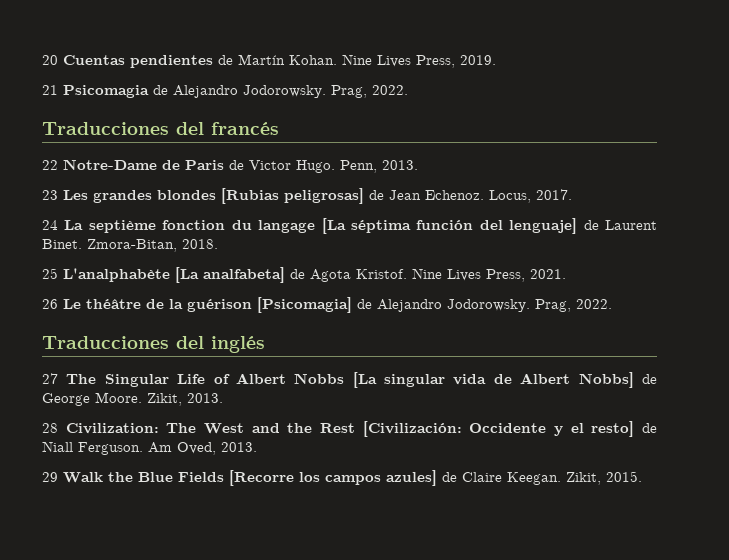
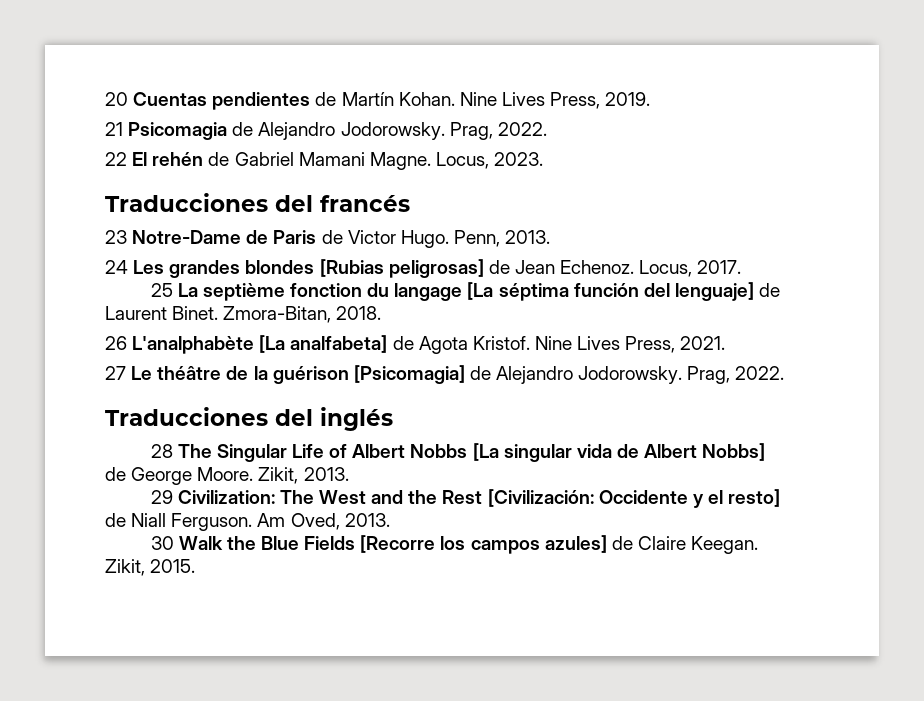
(408, 90) none -> [105,152,544,170] // 22 El rehén de Gabriel Mamani Magne. Locus, 2023.
[42,160,58,170] 22 -> [105,230,127,244] 23
[42,190,58,200] 23 -> [105,260,128,274] 24
[42,220,58,230] 24 -> [150,283,173,297] 25
[42,268,58,279] 25 -> [105,336,127,350] 26
[42,299,58,309] 26 -> [105,366,126,380] 27
[42,373,58,384] 27 -> [150,444,173,458] 28
[42,423,58,433] 28 -> [150,490,173,504] 29
[42,472,58,482] 29 -> [150,536,174,550] 30

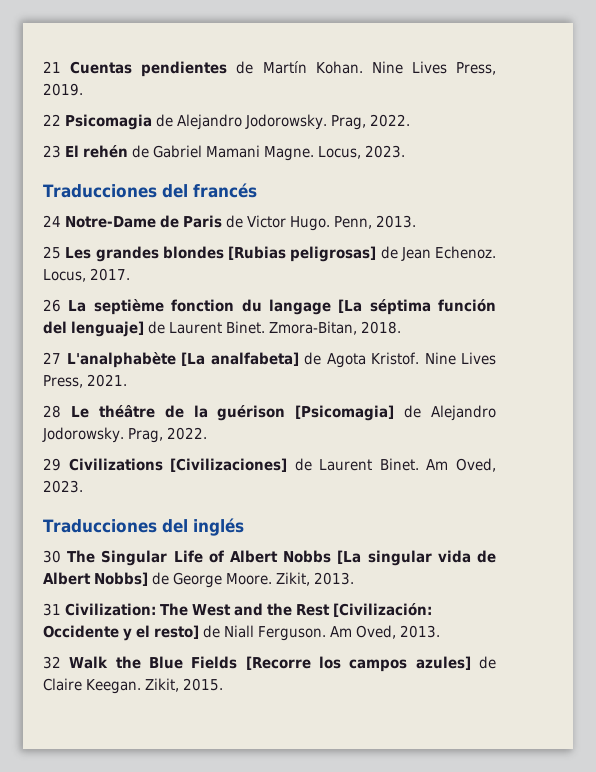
[105,92,128,106] 20 -> [43,61,61,73] 21
[105,122,123,136] 21 -> [43,114,61,126] 22
[105,152,127,166] 22 -> [43,145,61,158] 23
[105,230,127,244] 23 -> [43,215,61,227] 24
[105,260,128,274] 24 -> [43,246,61,259] 25
[150,283,173,297] 25 -> [43,299,61,312] 26
[105,336,127,350] 26 -> [43,352,61,364] 27
[105,366,126,380] 27 -> [43,405,61,418] 28
(785, 373) none -> [43,458,496,472] [43,480,83,493] // 29 Civilizations [Civilizaciones] de Laurent Binet. Am Oved, 2023.
[150,444,173,458] 28 -> [43,550,61,563] 30
[150,490,173,504] 29 -> [43,603,61,616] 31
[150,536,174,550] 30 -> [43,656,61,669] 32

